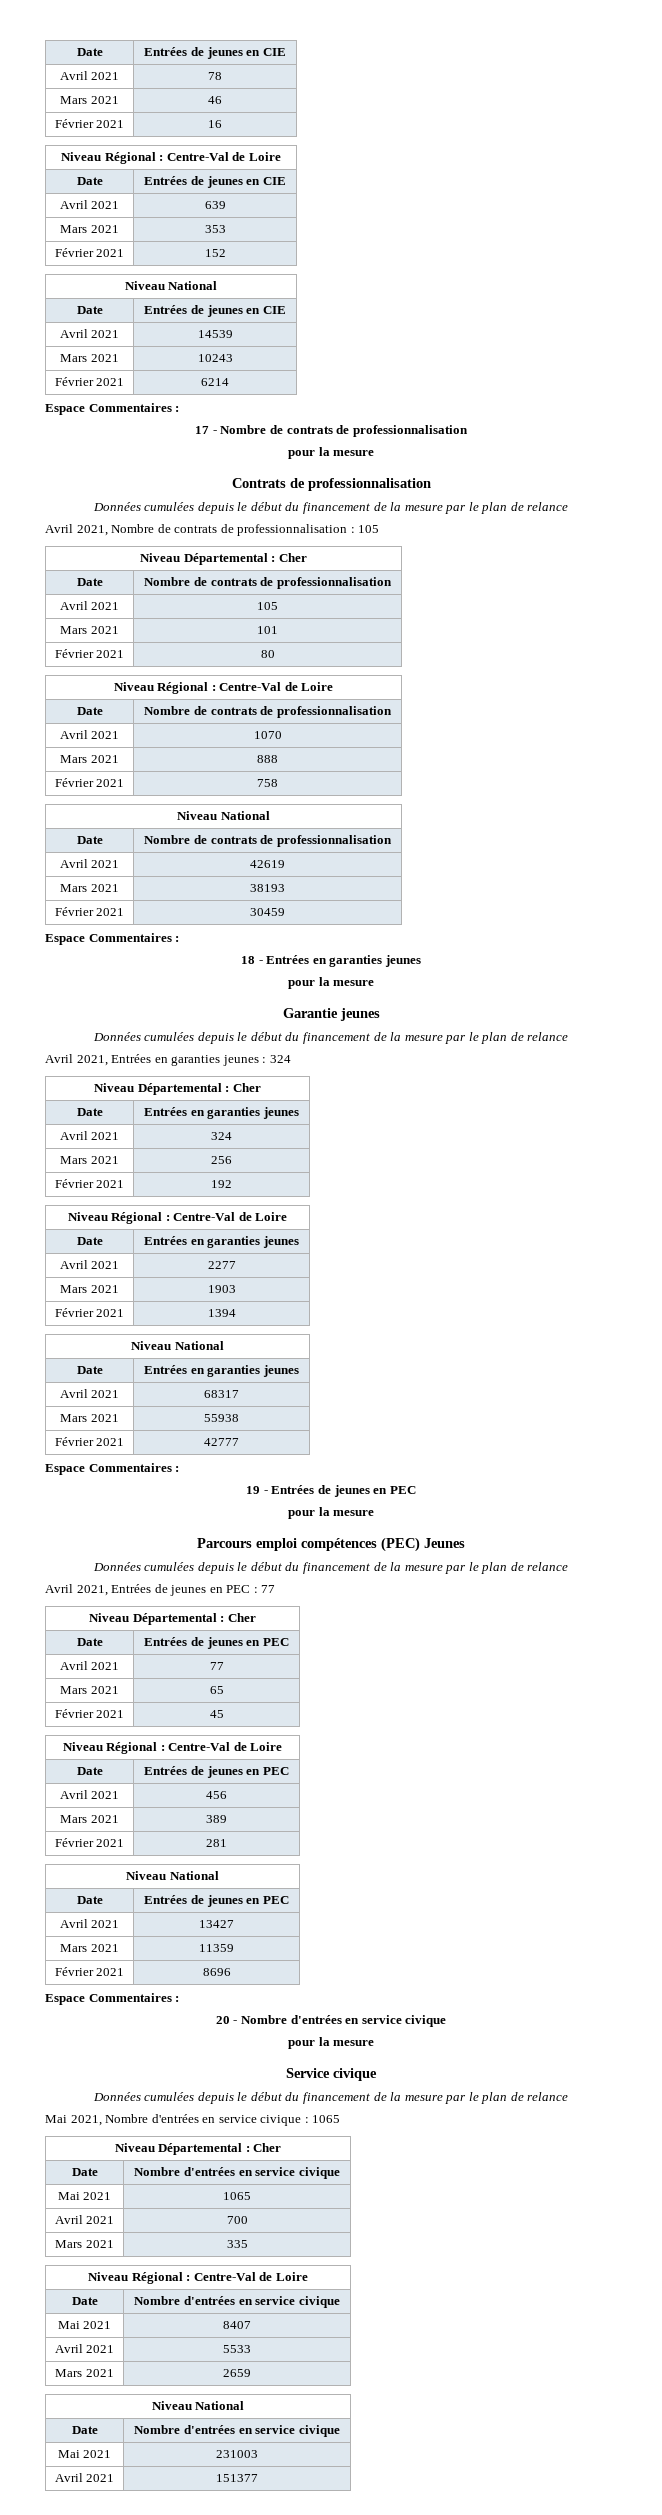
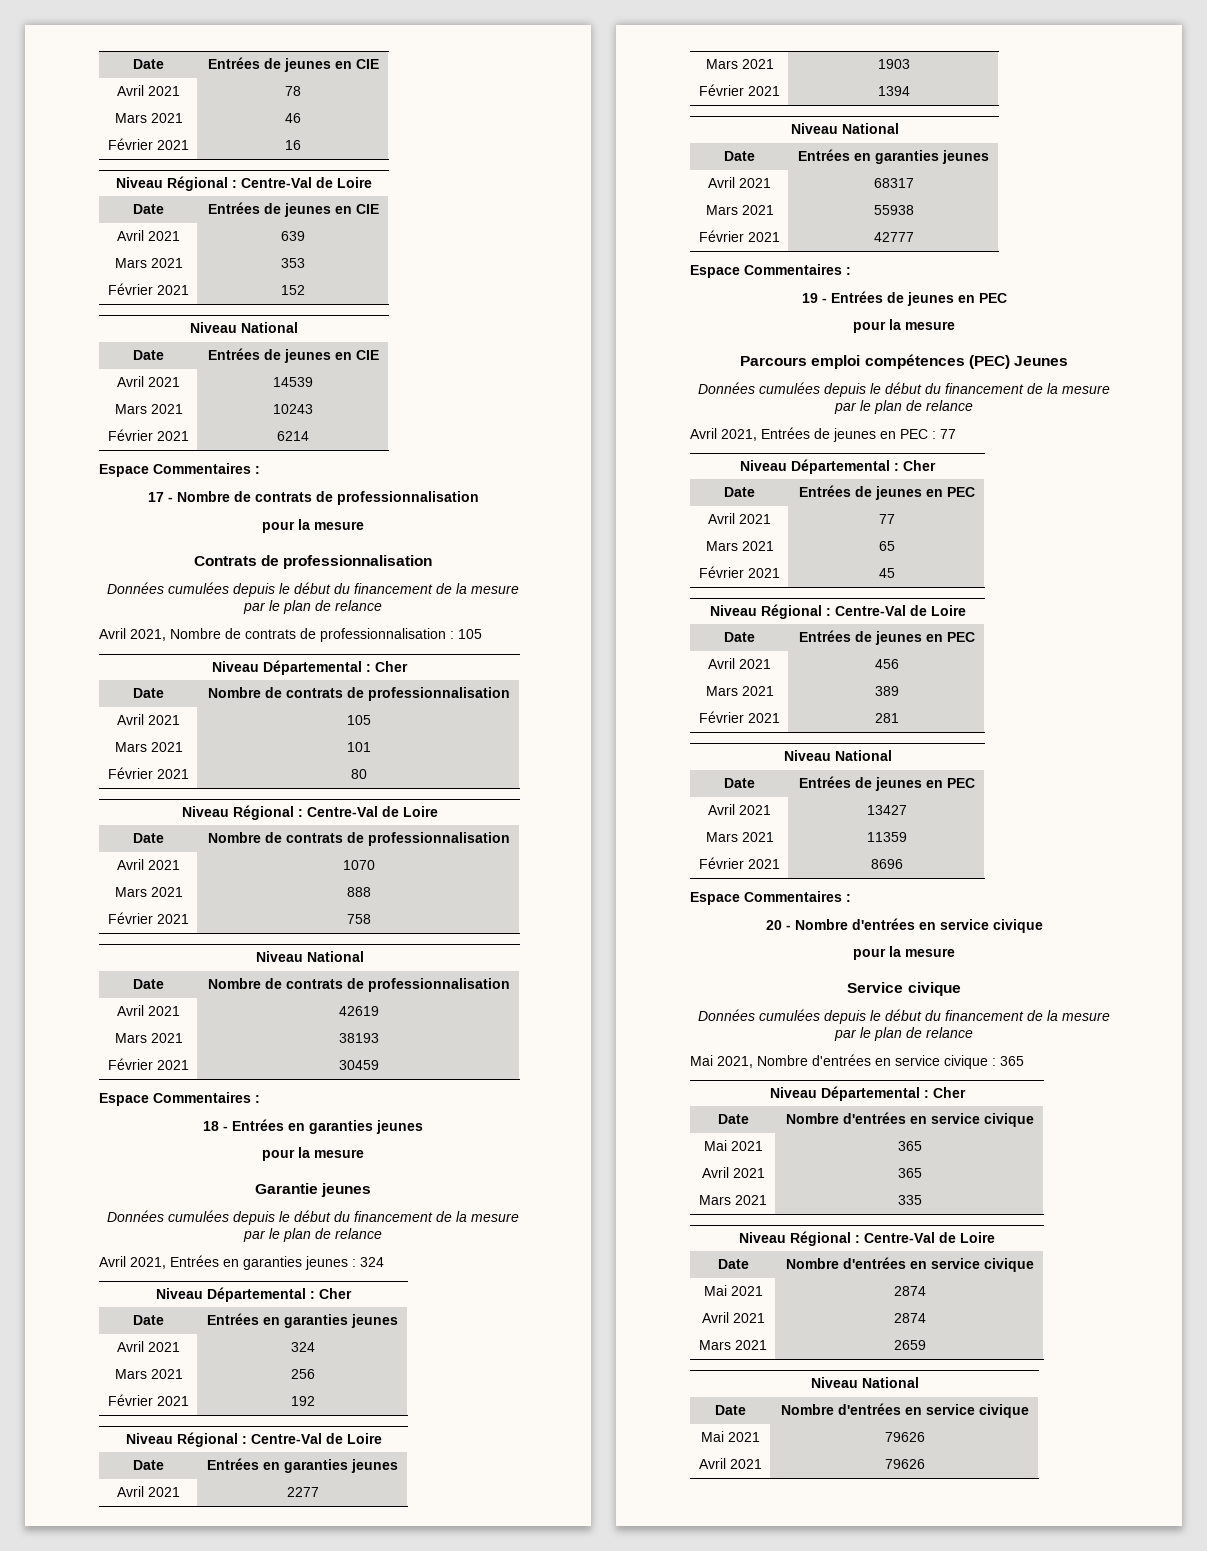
[312,2115,341,2123] 1065 -> [1000,1056,1024,1066] 365
[223,2192,251,2200] [54,2215,115,2224] [226,2216,248,2224] 1065 // Avril 2021 | 700 -> [897,1141,922,1151] [701,1167,765,1178] [897,1168,922,1178] 365 // Avril 2021 | 365
[223,2321,251,2329] [54,2344,115,2353] [223,2345,251,2353] 8407 // Avril 2021 | 5533 -> [893,1286,926,1296] [701,1312,765,1323] [893,1313,926,1323] 2874 // Avril 2021 | 2874
[216,2450,258,2458] [54,2473,115,2482] [216,2474,258,2482] 231003 // Avril 2021 | 151377 -> [884,1432,925,1442] [699,1458,762,1469] [884,1459,925,1469] 79626 // Avril 2021 | 79626

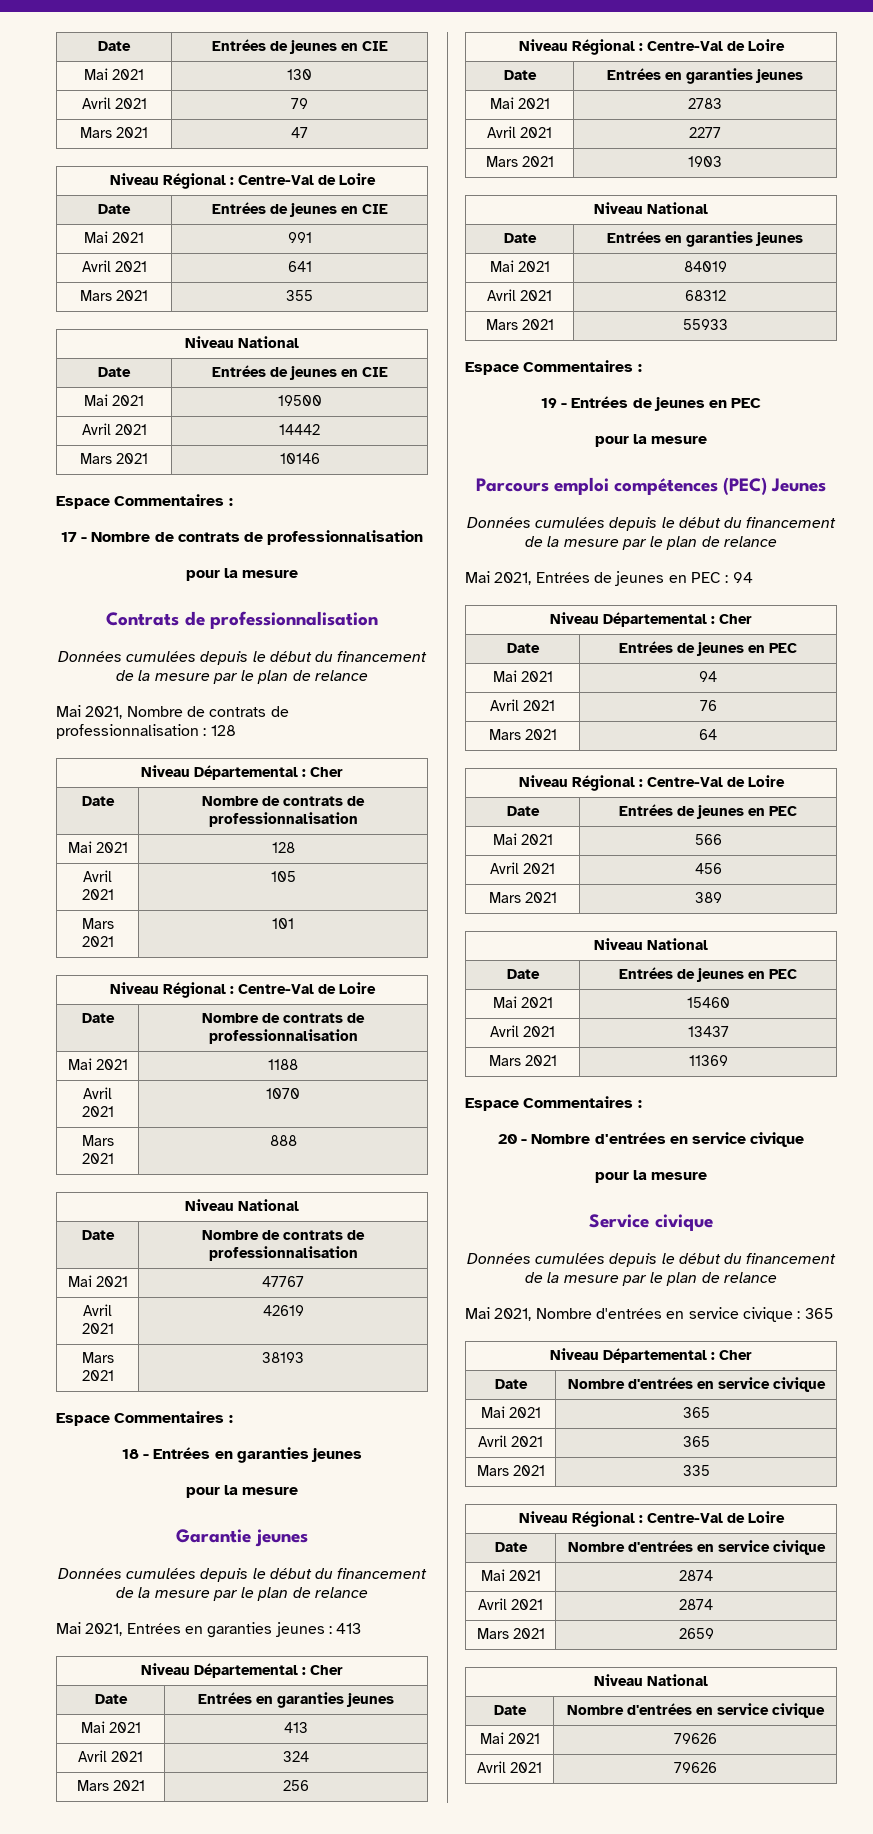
[133,59,164,69] [207,57,379,72] [117,85,180,96] [285,86,301,96] [114,113,183,123] [285,113,301,123] [108,138,189,150] [285,140,301,150] Date | Entrées de jeunes en CIE // Avril 2021 | 78 // Mars 2021 | 46 // Février 2021 | 16 -> [98,41,131,51] [211,39,388,54] [84,68,144,80] [287,69,312,80] [81,97,147,109] [291,98,308,109] [80,127,148,138] [291,127,308,138] Date | Entrées de jeunes en CIE // Mai 2021 | 130 // Avril 2021 | 79 // Mars 2021 | 47
[117,230,180,241] [281,231,305,241] [114,258,183,268] [281,258,305,268] [108,283,189,295] [281,285,305,295] // Avril 2021 | 639 // Mars 2021 | 353 // Février 2021 | 152 -> [84,231,144,243] [287,232,312,243] [81,260,147,272] [287,261,312,272] [80,290,148,301] [286,290,313,301] // Mai 2021 | 991 // Avril 2021 | 641 // Mars 2021 | 355
[117,376,180,387] [273,377,313,387] [114,404,183,414] [273,404,313,414] [108,429,189,441] [277,431,309,441] // Avril 2021 | 14539 // Mars 2021 | 10243 // Février 2021 | 6214 -> [84,394,144,406] [277,395,322,406] [81,423,147,435] [279,424,320,435] [80,453,148,464] [279,453,320,464] // Mai 2021 | 19500 // Avril 2021 | 14442 // Mars 2021 | 10146
[99,628,126,639] Avril -> [56,705,81,717] Mai
[458,629,482,639] 105 -> [210,725,236,736] 128
(510, 694) none -> [67,841,128,853] [271,842,295,853] // Mai 2021 | 128
[108,767,189,779] [350,769,367,779] // Février 2021 | 80 -> (294, 923) none
(510, 839) none -> [67,1058,128,1070] [268,1059,298,1070] // Mai 2021 | 1188
[108,912,189,924] [346,914,371,924] // Février 2021 | 758 -> (297, 1140) none
(510, 985) none -> [67,1275,128,1287] [262,1276,304,1287] // Mai 2021 | 47767
[108,1058,189,1070] [338,1060,379,1070] // Février 2021 | 30459 -> (304, 1357) none
[99,1256,126,1267] Avril -> [56,1622,81,1634] Mai
[360,1257,384,1267] 324 -> [336,1623,362,1634] 413
(398, 1321) none -> [80,1721,141,1733] [284,1722,308,1733] // Mai 2021 | 413
[108,1394,189,1406] [290,1396,315,1406] // Février 2021 | 192 -> (309, 1785) none
(398, 1466) none -> [489,97,550,109] [688,98,722,109] // Mai 2021 | 2783
[699,84,780,96] [877,86,910,96] // Février 2021 | 1394 -> (722, 161) none
[708,177,771,188] [873,178,914,188] [705,205,774,215] [873,205,914,215] [699,230,780,242] [873,232,914,242] // Avril 2021 | 68317 // Mars 2021 | 55938 // Février 2021 | 42777 -> [489,260,550,272] [683,261,727,272] [487,289,552,301] [684,290,726,301] [485,319,554,330] [682,319,728,330] // Mai 2021 | 84019 // Avril 2021 | 68312 // Mars 2021 | 55933
[690,428,717,439] Avril -> [465,571,490,583] Mai
[940,429,956,439] 77 -> [732,572,753,583] 94
[708,513,771,524] [878,514,895,524] [705,541,774,551] [878,541,895,551] [699,566,780,578] [878,568,895,578] // Avril 2021 | 77 // Mars 2021 | 65 // Février 2021 | 45 -> [492,670,553,682] [699,671,717,682] [490,699,555,711] [699,700,717,711] [488,729,557,740] [699,729,717,740] // Mai 2021 | 94 // Avril 2021 | 76 // Mars 2021 | 64
(975, 637) none -> [492,833,553,845] [694,834,722,845] // Mai 2021 | 566
[699,711,780,723] [874,713,899,723] // Février 2021 | 281 -> (722, 897) none
[708,804,771,815] [866,805,907,815] [705,832,774,842] [866,832,907,842] [699,857,780,869] [870,859,903,869] // Avril 2021 | 13427 // Mars 2021 | 11359 // Février 2021 | 8696 -> [492,996,553,1008] [686,997,730,1008] [490,1025,555,1037] [687,1026,729,1037] [488,1055,557,1066] [688,1055,728,1066] // Mai 2021 | 15460 // Avril 2021 | 13437 // Mars 2021 | 11369

